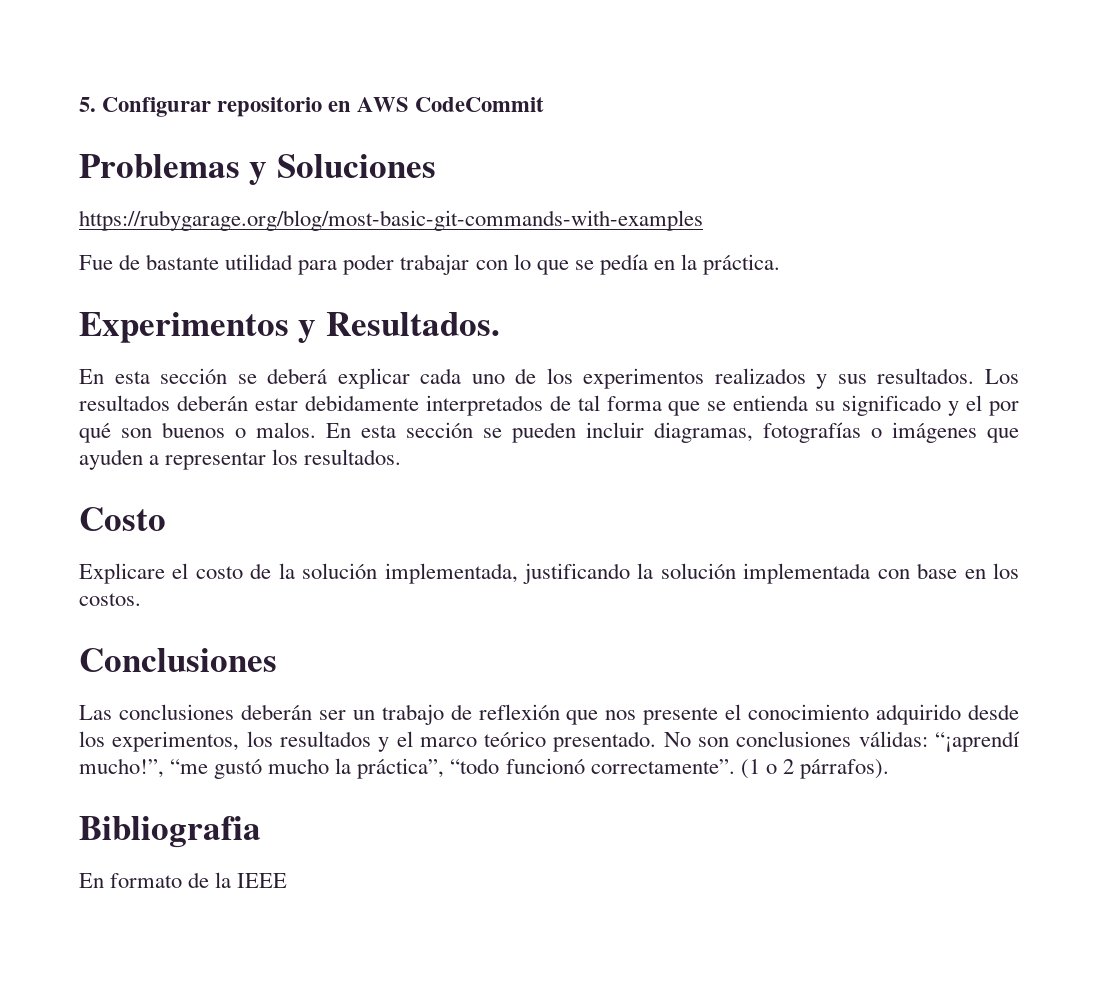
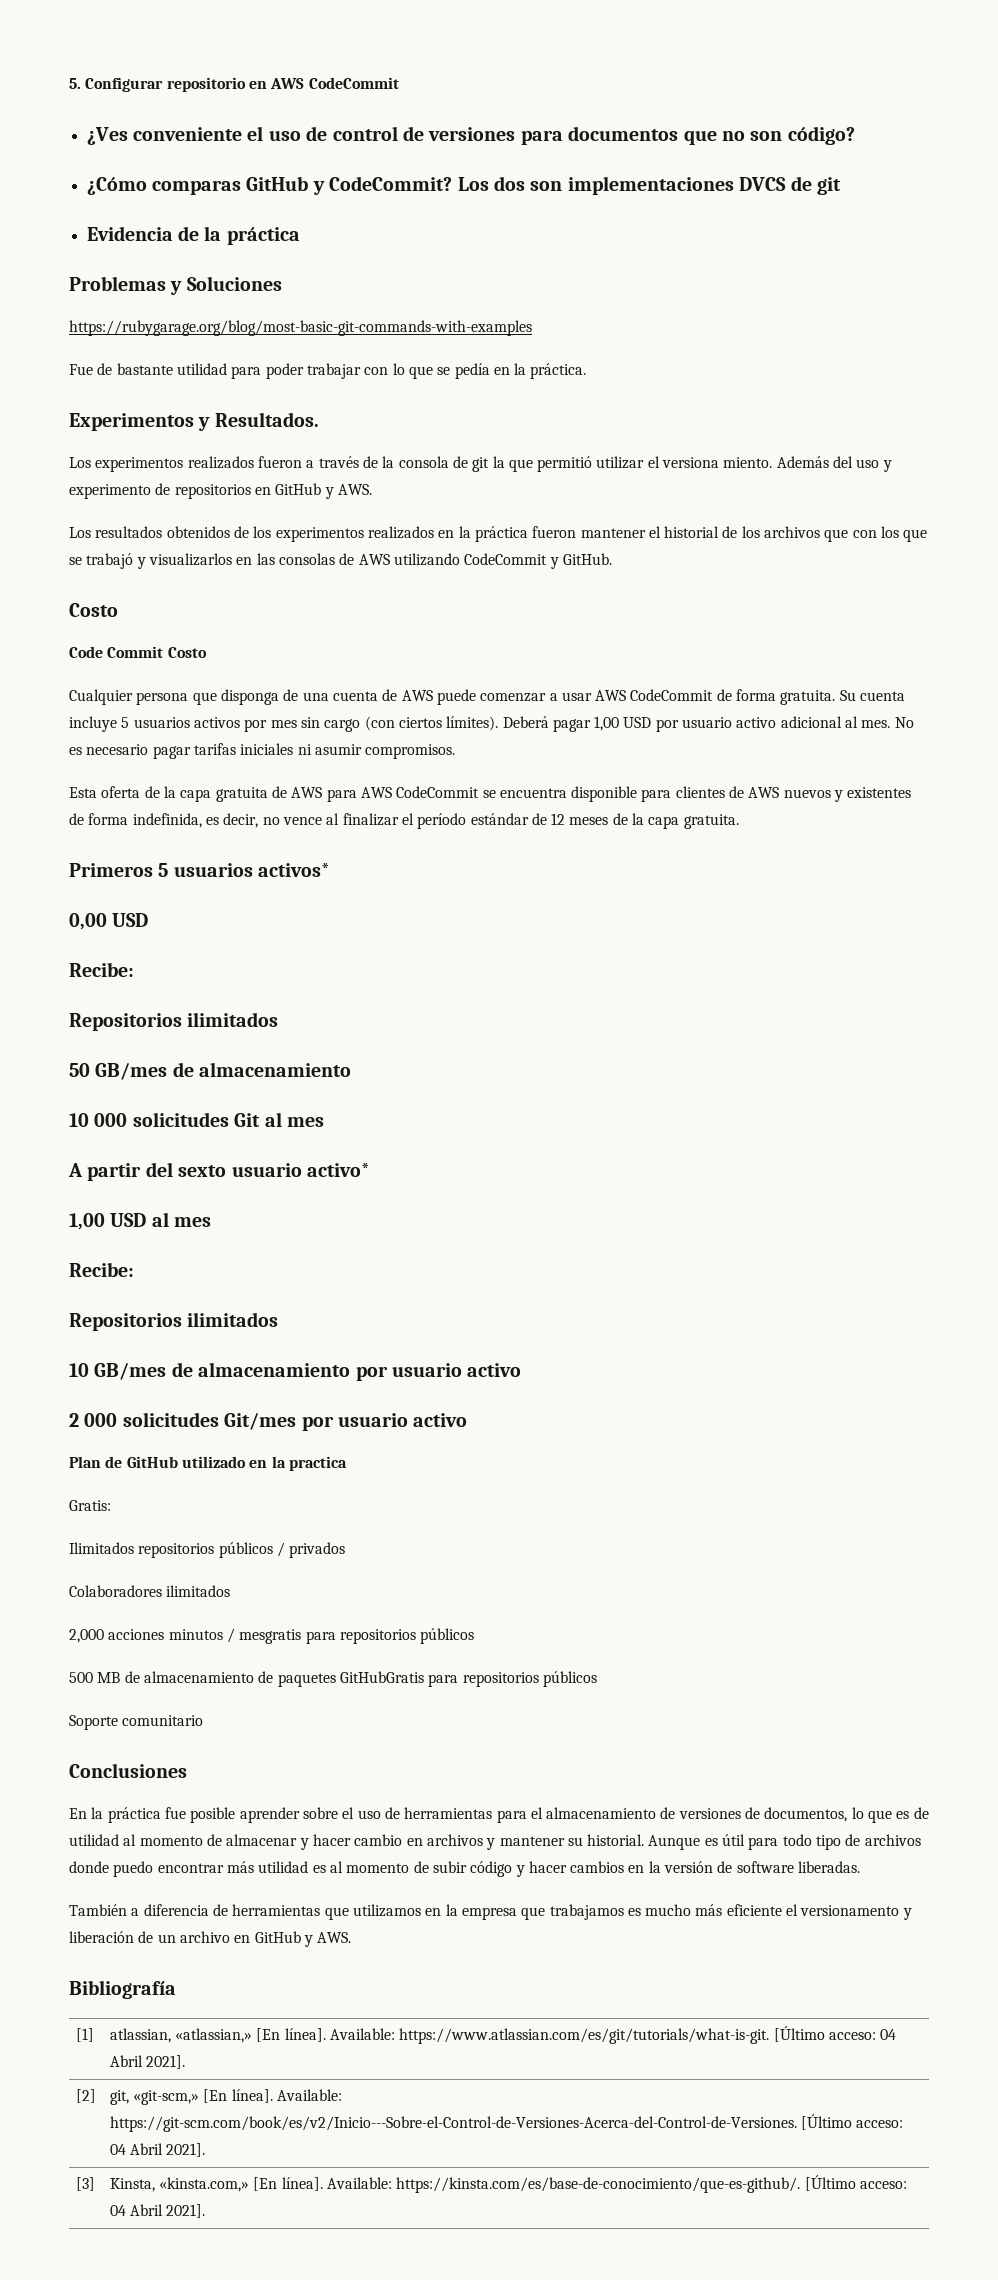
(545, 104) none -> [86,126,855,145] [86,176,841,195] [86,226,300,245] // ¿Ves conveniente el uso de control de versiones para documentos que no son código? // ¿Cómo comparas GitHub y CodeCommit? Los dos son implementaciones DVCS de git // Evidencia de la práctica
[79,368,1019,389] [79,395,1019,416] [79,422,1019,443] [79,449,402,470] [79,507,166,531] [79,563,1020,584] [79,593,141,606] [79,648,277,672] [79,704,1020,725] [79,731,1020,753] [79,758,889,779] [79,816,261,848] [79,872,288,888] En esta sección se deberá explicar cada uno de los experimentos realizados y sus resultados. Los resultados deberán estar debidamente interpretados de tal forma que se entienda su significado y el por qué son buenos o malos. En esta sección se pueden incluir diagramas, fotografías o imágenes que ayuden a representar los resultados. // Costo // Explicare el costo de la solución implementada, justificando la solución implementada con base en los costos. // Conclusiones // Las conclusiones deberán ser un trabajo de reflexión que nos presente el conocimiento adquirido desde los experimentos, los resultados y el marco teórico presentado. No son conclusiones válidas: “¡aprendí mucho!”, “me gustó mucho la práctica”, “todo funcionó correctamente”. (1 o 2 párrafos). // Bibliografia // En formato de la IEEE -> [69,456,892,472] [69,483,372,499] [69,526,928,542] [69,553,612,569] [69,603,118,617] [69,646,207,658] [69,689,906,705] [69,716,914,732] [69,743,456,759] [69,786,912,802] [69,813,739,829] [69,863,331,877] [69,913,149,930] [69,962,134,977] [69,1012,279,1031] [69,1062,352,1080] [69,1112,324,1127] [68,1162,370,1181] [69,1212,212,1230] [69,1262,134,1277] [69,1312,279,1331] [69,1362,522,1381] [69,1412,468,1431] [69,1456,347,1471] [69,1500,111,1511] [69,1542,346,1558] [69,1585,231,1597] [69,1628,475,1644] [69,1671,597,1687] [69,1715,204,1730] [69,1763,187,1778] [69,1807,929,1823] [69,1834,921,1850] [69,1861,861,1877] [69,1904,912,1920] [69,1931,352,1947] [69,1980,176,1999] [75,2028,94,2042] [109,2026,897,2044] [109,2055,186,2069] [75,2089,96,2103] [109,2089,343,2105] [109,2114,904,2132] [109,2143,206,2157] [75,2177,95,2191] [109,2175,907,2193] [109,2204,206,2218] Los experimentos realizados fueron a través de la consola de git la que permitió utilizar el versiona miento. Además del uso y experimento de repositorios en GitHub y AWS. // Los resultados obtenidos de los experimentos realizados en la práctica fueron mantener el historial de los archivos que con los que se trabajó y visualizarlos en las consolas de AWS utilizando CodeCommit y GitHub. // Costo // Code Commit Costo // Cualquier persona que disponga de una cuenta de AWS puede comenzar a usar AWS CodeCommit de forma gratuita. Su cuenta incluye 5 usuarios activos por mes sin cargo (con ciertos límites). Deberá pagar 1,00 USD por usuario activo adicional al mes. No es necesario pagar tarifas iniciales ni asumir compromisos. // Esta oferta de la capa gratuita de AWS para AWS CodeCommit se encuentra disponible para clientes de AWS nuevos y existentes de forma indefinida, es decir, no vence al finalizar el período estándar de 12 meses de la capa gratuita. // Primeros 5 usuarios activos* // 0,00 USD // Recibe: // Repositorios ilimitados // 50 GB/mes de almacenamiento // 10 000 solicitudes Git al mes // A partir del sexto usuario activo* // 1,00 USD al mes // Recibe: // Repositorios ilimitados // 10 GB/mes de almacenamiento por usuario activo // 2 000 solicitudes Git/mes por usuario activo // Plan de GitHub utilizado en la practica // Gratis: // Ilimitados repositorios públicos / privados // Colaboradores ilimitados // 2,000 acciones minutos / mesgratis para repositorios públicos // 500 MB de almacenamiento de paquetes GitHubGratis para repositorios públicos // Soporte comunitario // Conclusiones // En la práctica fue posible aprender sobre el uso de herramientas para el almacenamiento de versiones de documentos, lo que es de utilidad al momento de almacenar y hacer cambio en archivos y mantener su historial. Aunque es útil para todo tipo de archivos donde puedo encontrar más utilidad es al momento de subir código y hacer cambios en la versión de software liberadas. // También a diferencia de herramientas que utilizamos en la empresa que trabajamos es mucho más eficiente el versionamento y liberación de un archivo en GitHub y AWS. // Bibliografía // [1] | atlassian, «atlassian,» [En línea]. Available: https://www.atlassian.com/es/git/tutorials/what-is-git. [Último acceso: 04 Abril 2021]. // [2] | git, «git-scm,» [En línea]. Available: https://git-scm.com/book/es/v2/Inicio---Sobre-el-Control-de-Versiones-Acerca-del-Control-de-Versiones. [Último acceso: 04 Abril 2021]. // [3] | Kinsta, «kinsta.com,» [En línea]. Available: https://kinsta.com/es/base-de-conocimiento/que-es-github/. [Último acceso: 04 Abril 2021].

